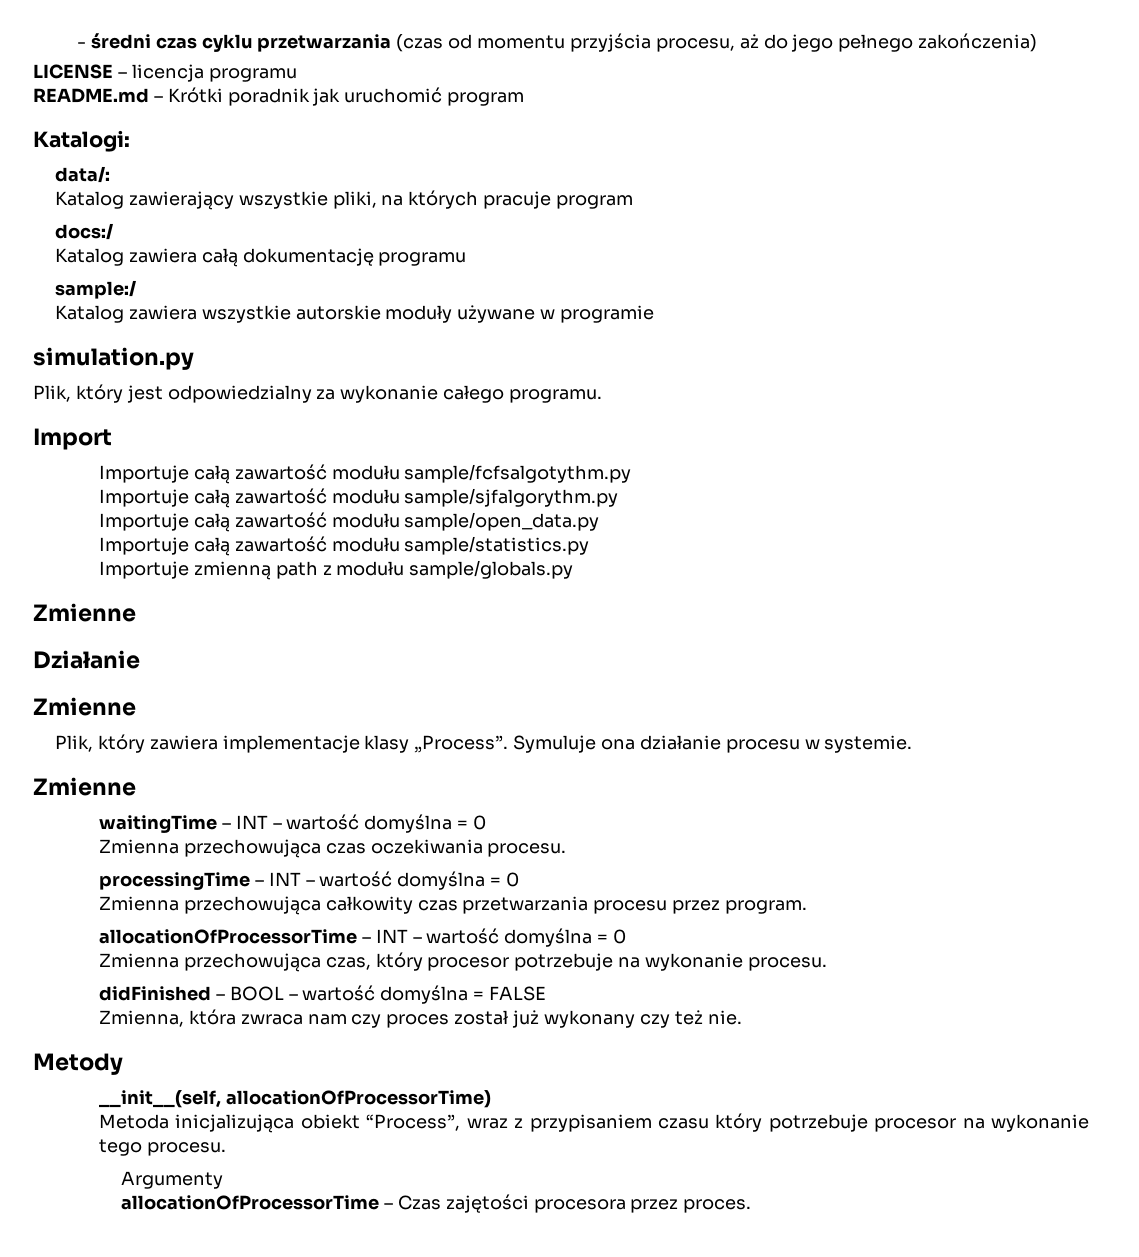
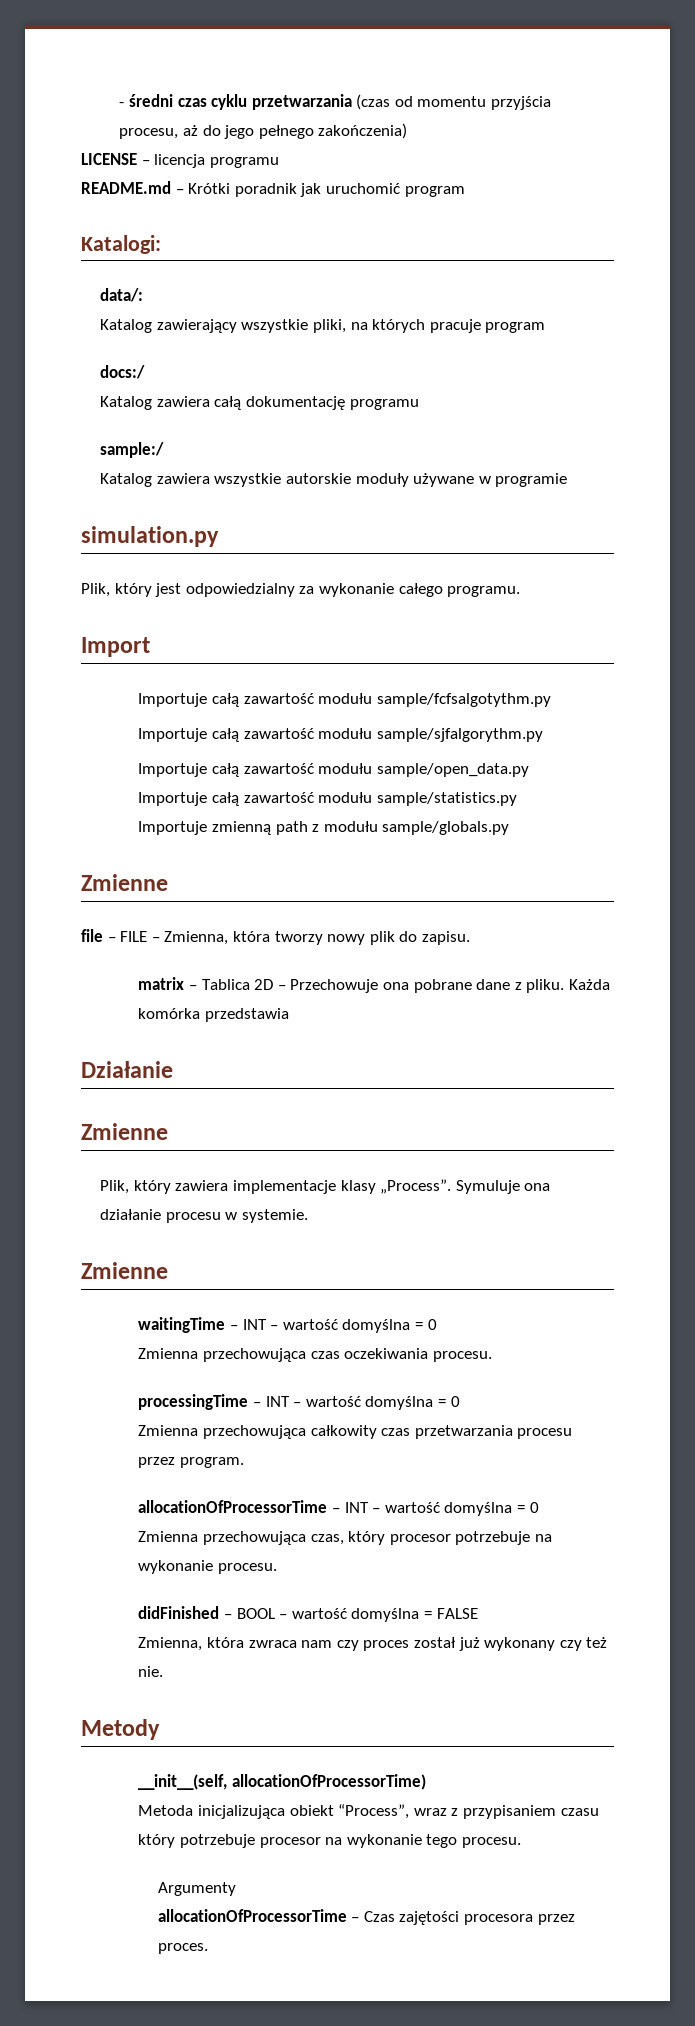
(136, 612) none -> [81,929,470,945] [138,977,610,993] [138,1008,290,1022] // file – FILE – Zmienna, która tworzy nowy plik do zapisu. // matrix – Tablica 2D – Przechowuje ona pobrane dane z pliku. Każda komórka przedstawia

